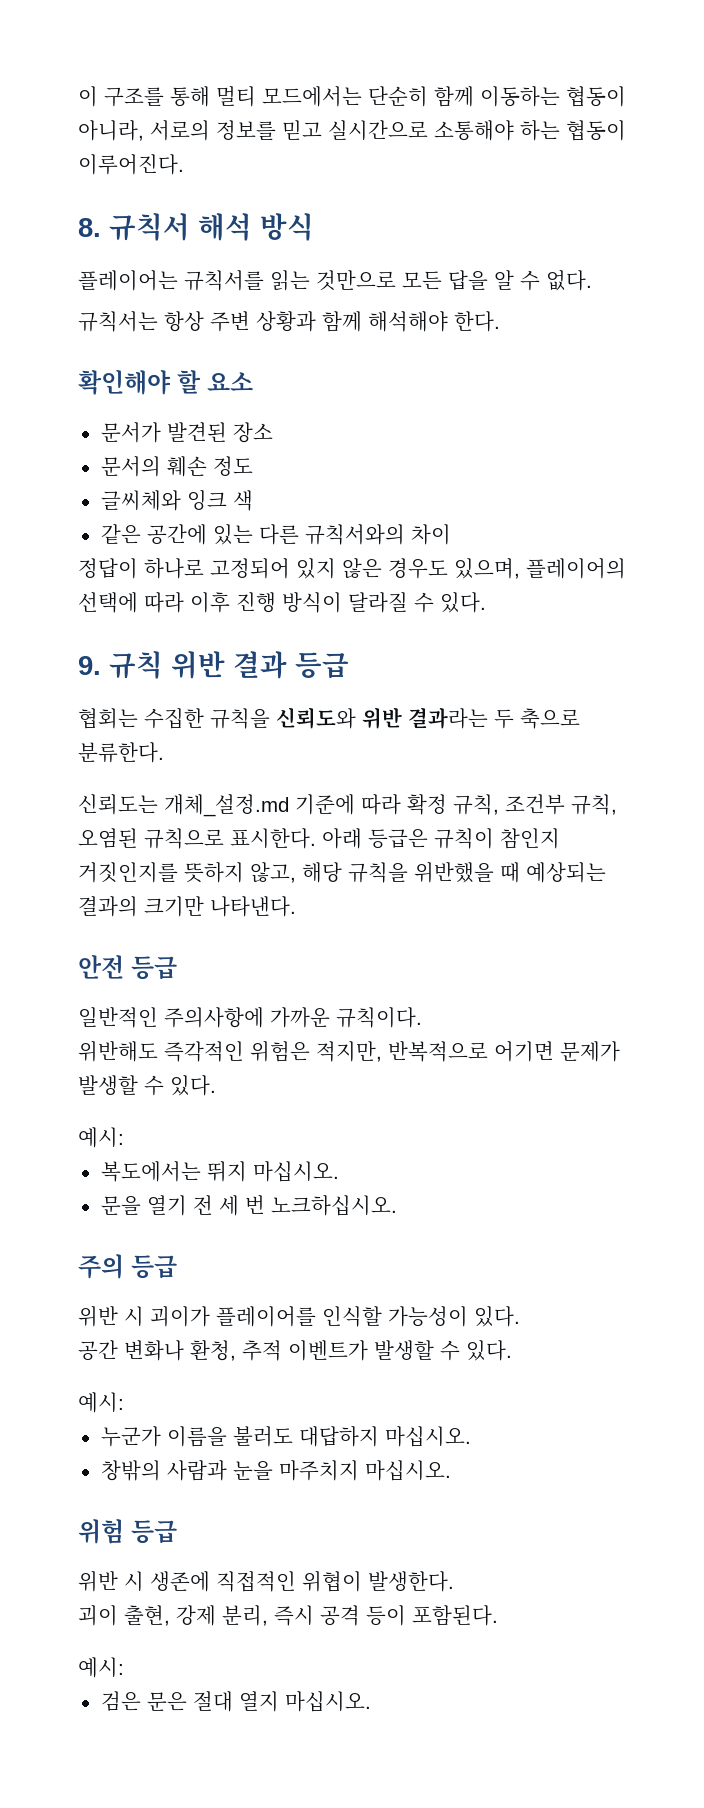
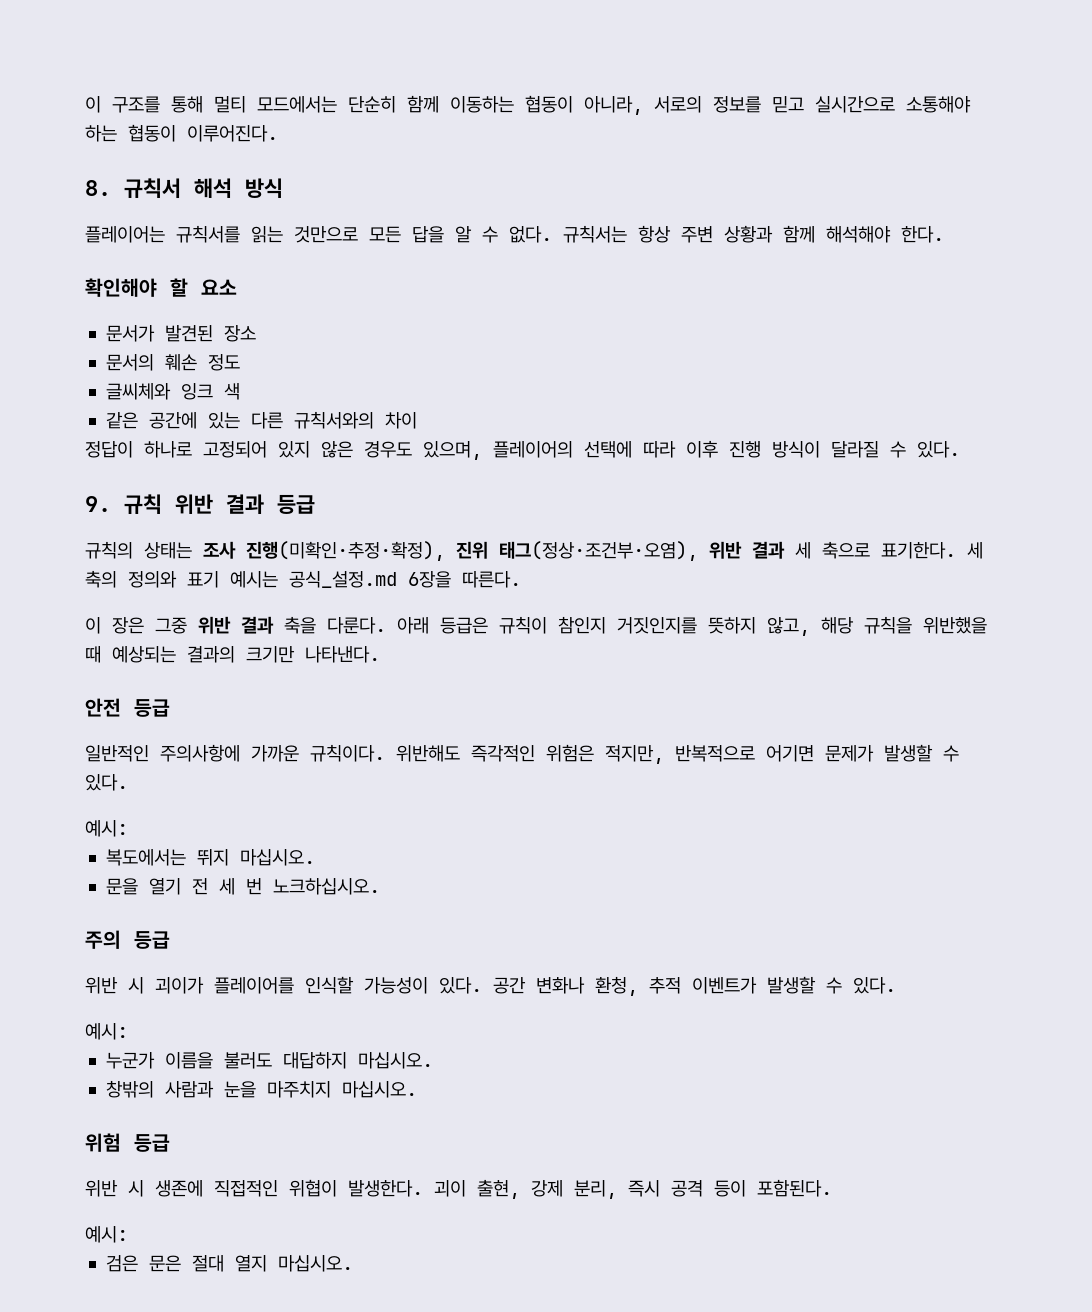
(592, 280) // -> (552, 234) none
[78,707,580,729] [78,742,164,763] [78,794,617,817] [78,828,316,849] 협회는 수집한 규칙을 신뢰도와 위반 결과라는 두 축으로 분류한다. // 신뢰도는 개체_설정.md 기준에 따라 확정 규칙, 조건부 규칙, 오염된 규칙으로 표시한다. -> [85,541,983,561] [85,570,521,588] [85,616,386,634] 규칙의 상태는 조사 진행(미확인·추정·확정), 진위 태그(정상·조건부·오염), 위반 결과 세 축으로 표기한다. 세 축의 정의와 표기 예시는 공식_설정.md 6장을 따른다. // 이 장은 그중 위반 결과 축을 다룬다.
(422, 1017) // -> (385, 753) none
(520, 1316) // -> (482, 985) none
(454, 1581) // -> (423, 1188) none

